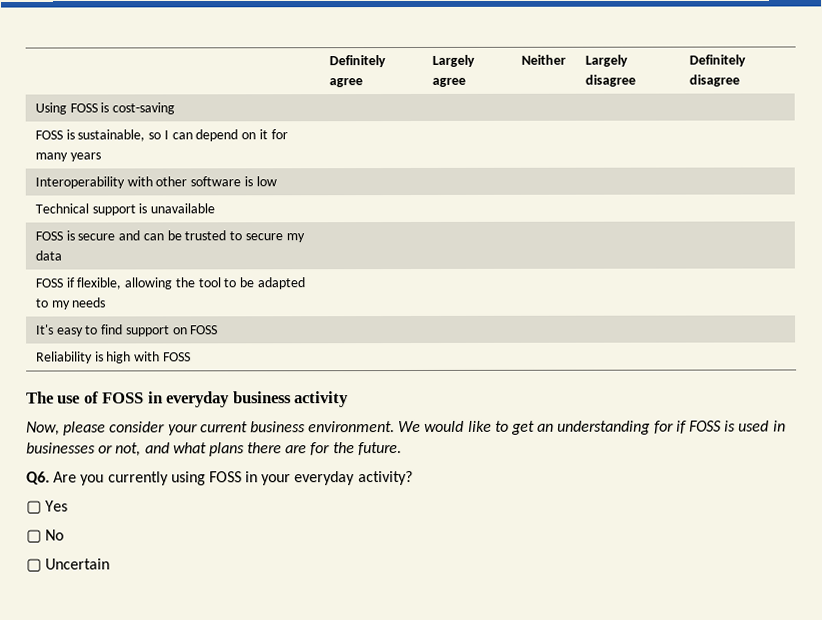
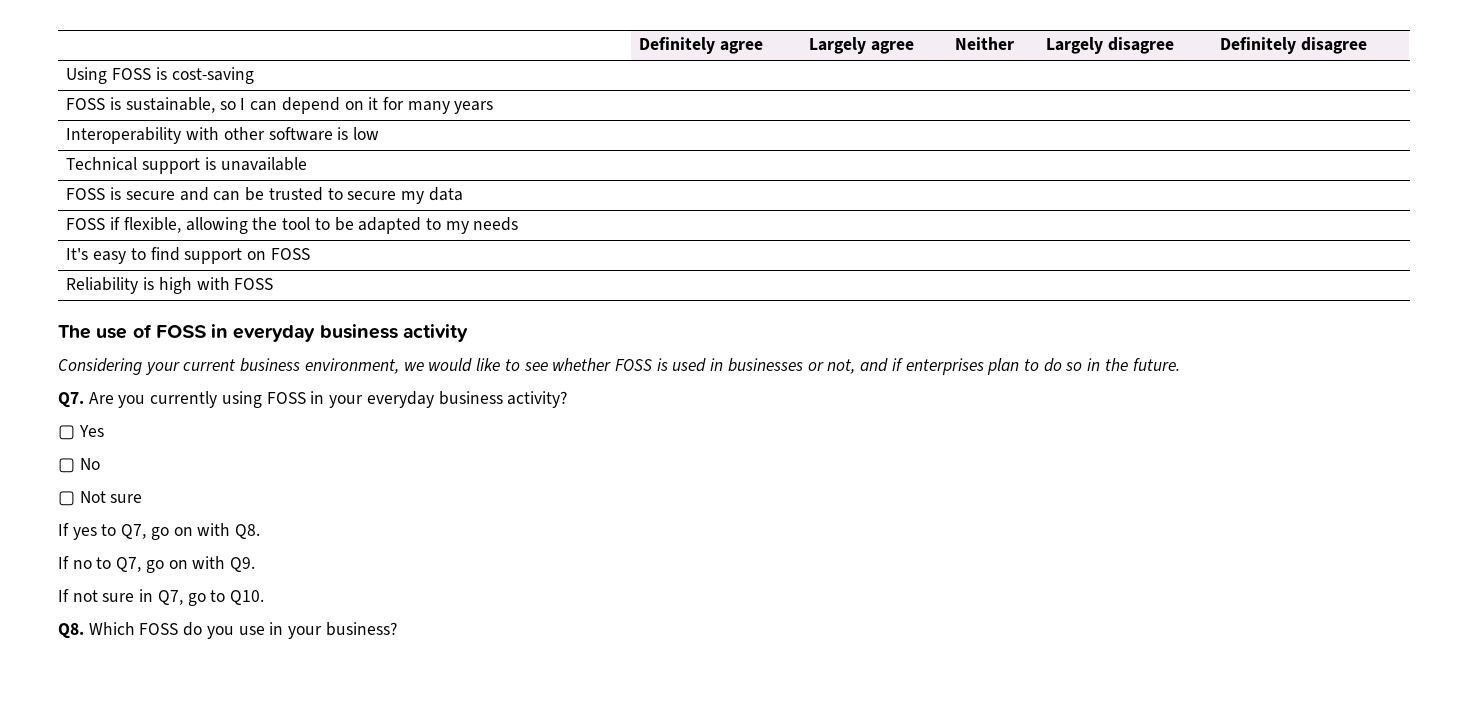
[26,421,166,436] Now, please consider -> [58,358,142,375] Considering
[308,420,422,433] environment. We -> [304,358,424,374] environment, we
[511,420,687,435] get an understanding for if -> [523,358,612,371] see whether
[172,442,331,457] what plans there are for -> [891,358,1101,375] if enterprises plan to do so in
[26,471,50,485] Q6. -> [58,392,84,408] Q7.
(356, 478) none -> [438,391,503,405] business
[45,558,111,570] Uncertain -> [79,491,143,503] [58,523,261,540] [58,556,256,573] [58,589,265,606] [58,622,397,639] Not sure // If yes to Q7, go on with Q8. // If no to Q7, go on with Q9. // If not sure in Q7, go to Q10. // Q8. Which FOSS do you use in your business?

